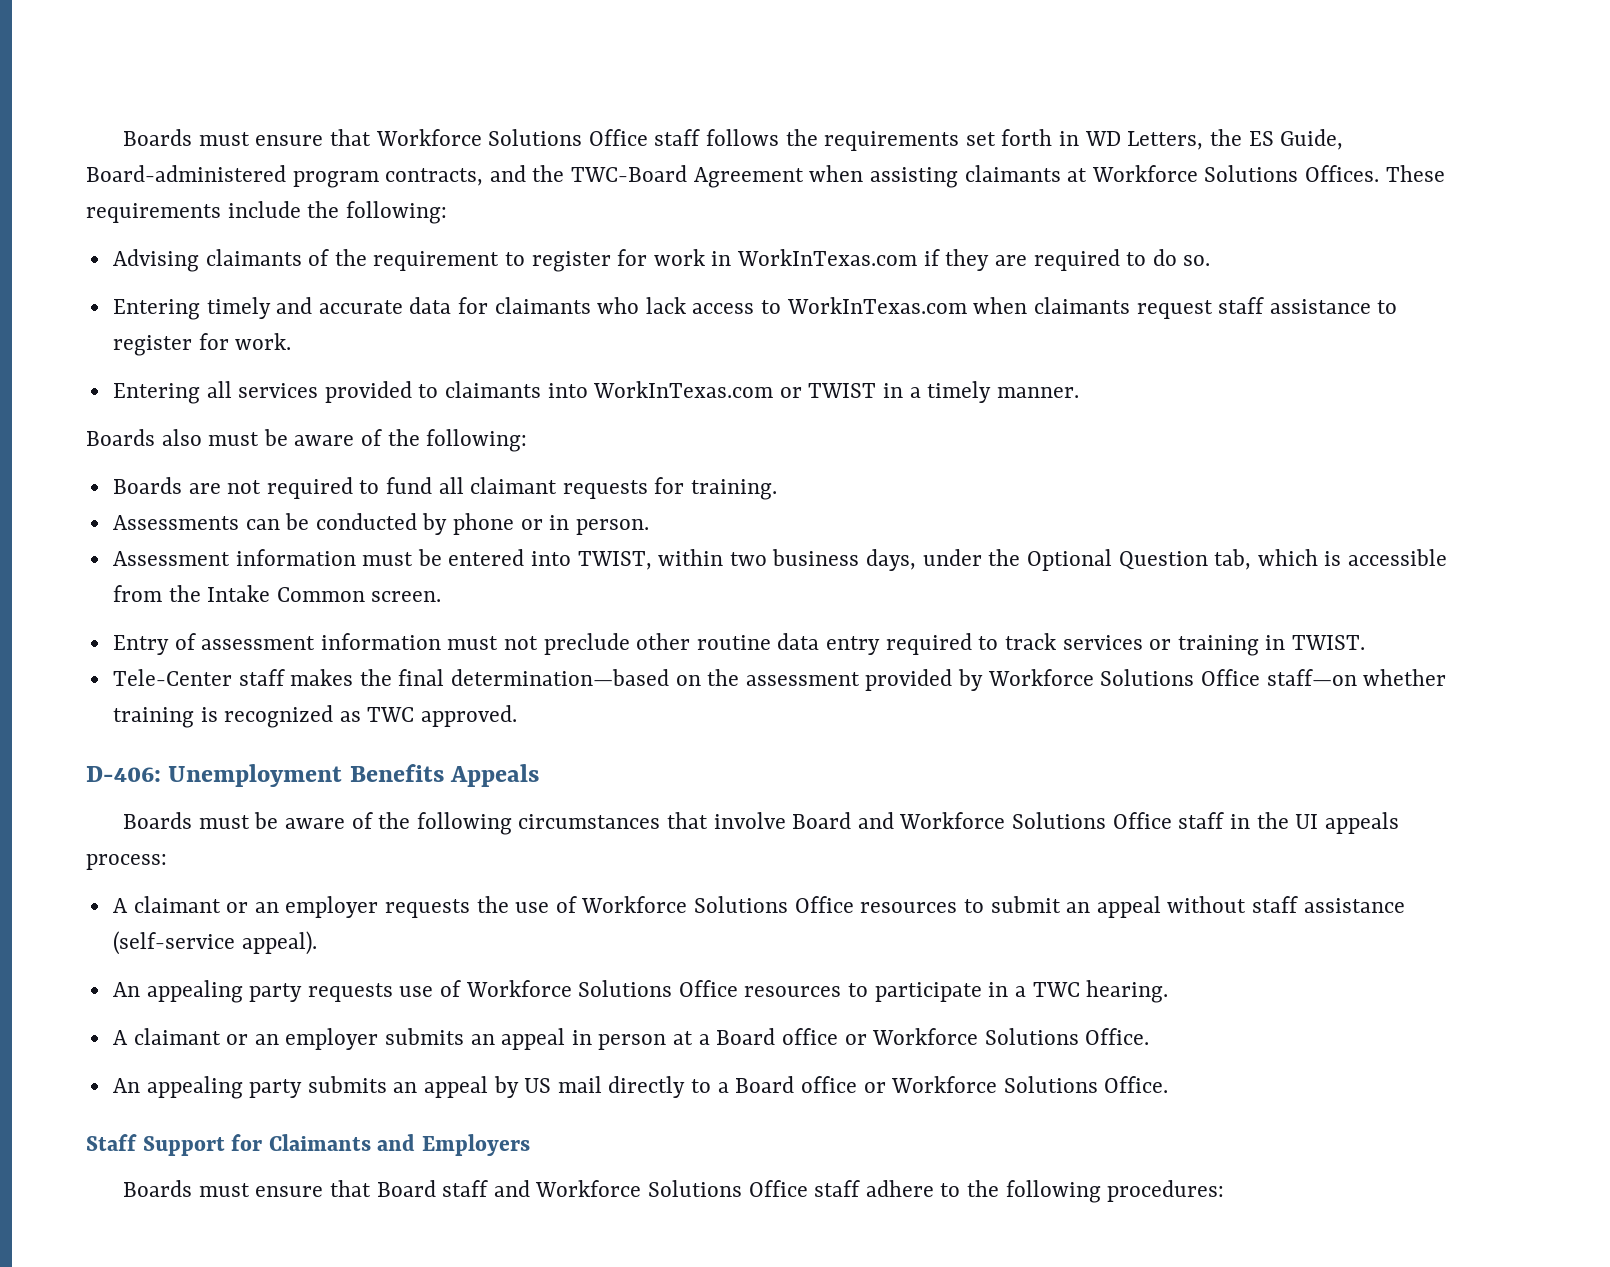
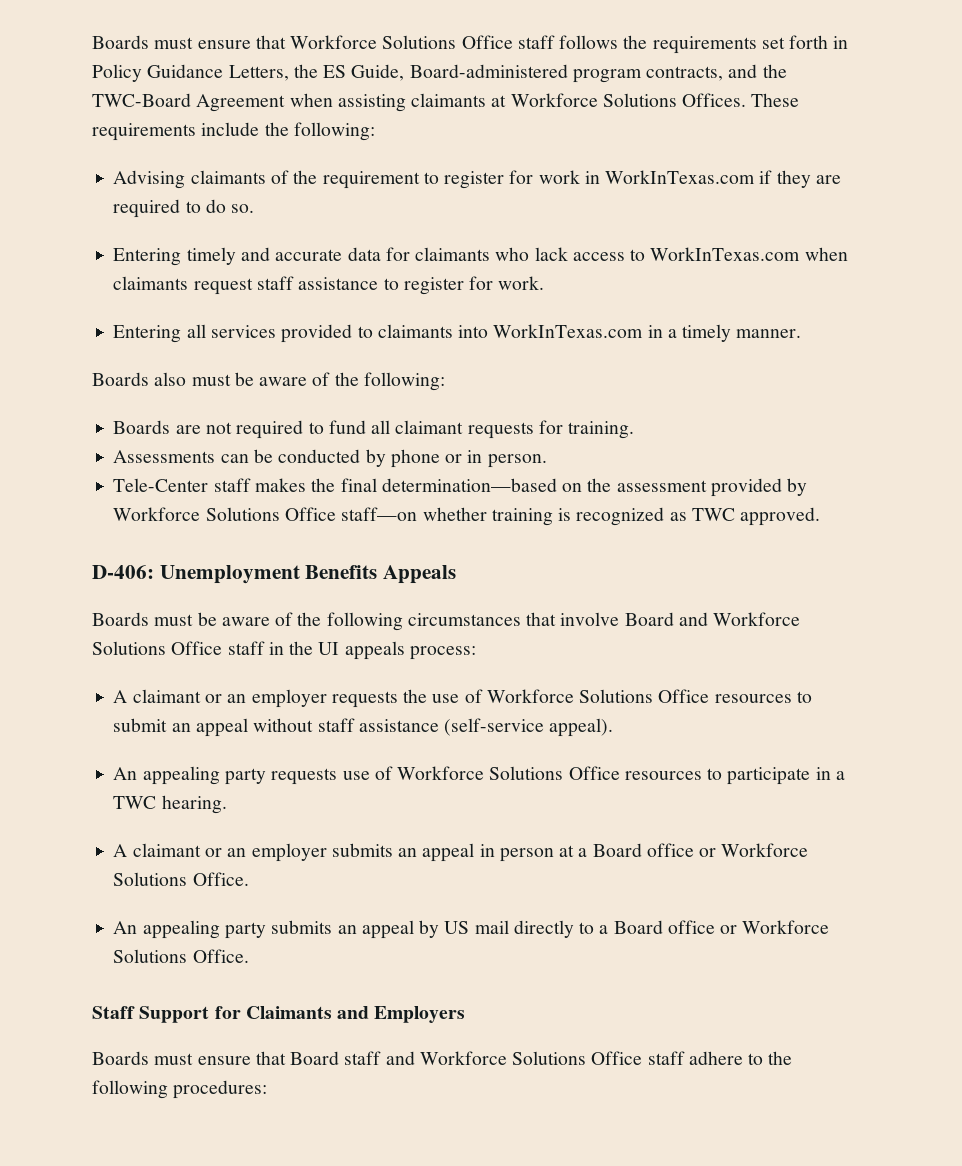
[1084,131,1121,146] WD -> [92,64,224,82] Policy Guidance
[779,383,877,398] or TWIST -> (644, 331) none
[112,549,1448,571] [112,585,442,602] [112,633,1366,656] // Assessment information must be entered into TWIST, within two business days, under the Optional Question tab, which is accessible from the Intake Common screen. // Entry of assessment information must not preclude other routine data entry required to track services or training in TWIST. -> (547, 461) none

